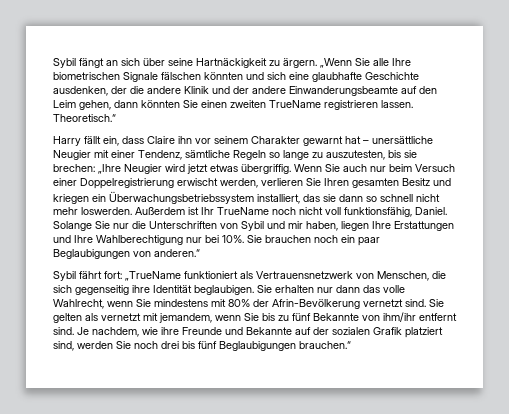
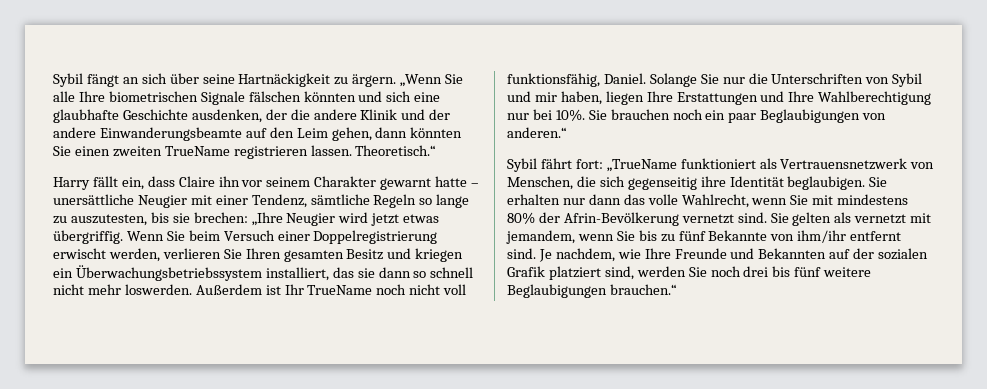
[345,136,361,144] hat -> [435,176,468,187] hatte
[343,164,386,172] auch nur -> (185, 236) none
[154,299,226,307] mindestens mit -> [812,194,909,205] mit mindestens
[161,327,179,335] ihre -> [644,248,671,259] Ihre
[246,327,292,335] Bekannte -> [758,248,827,259] Bekannten
(217, 345) none -> [823,267,872,277] weitere

